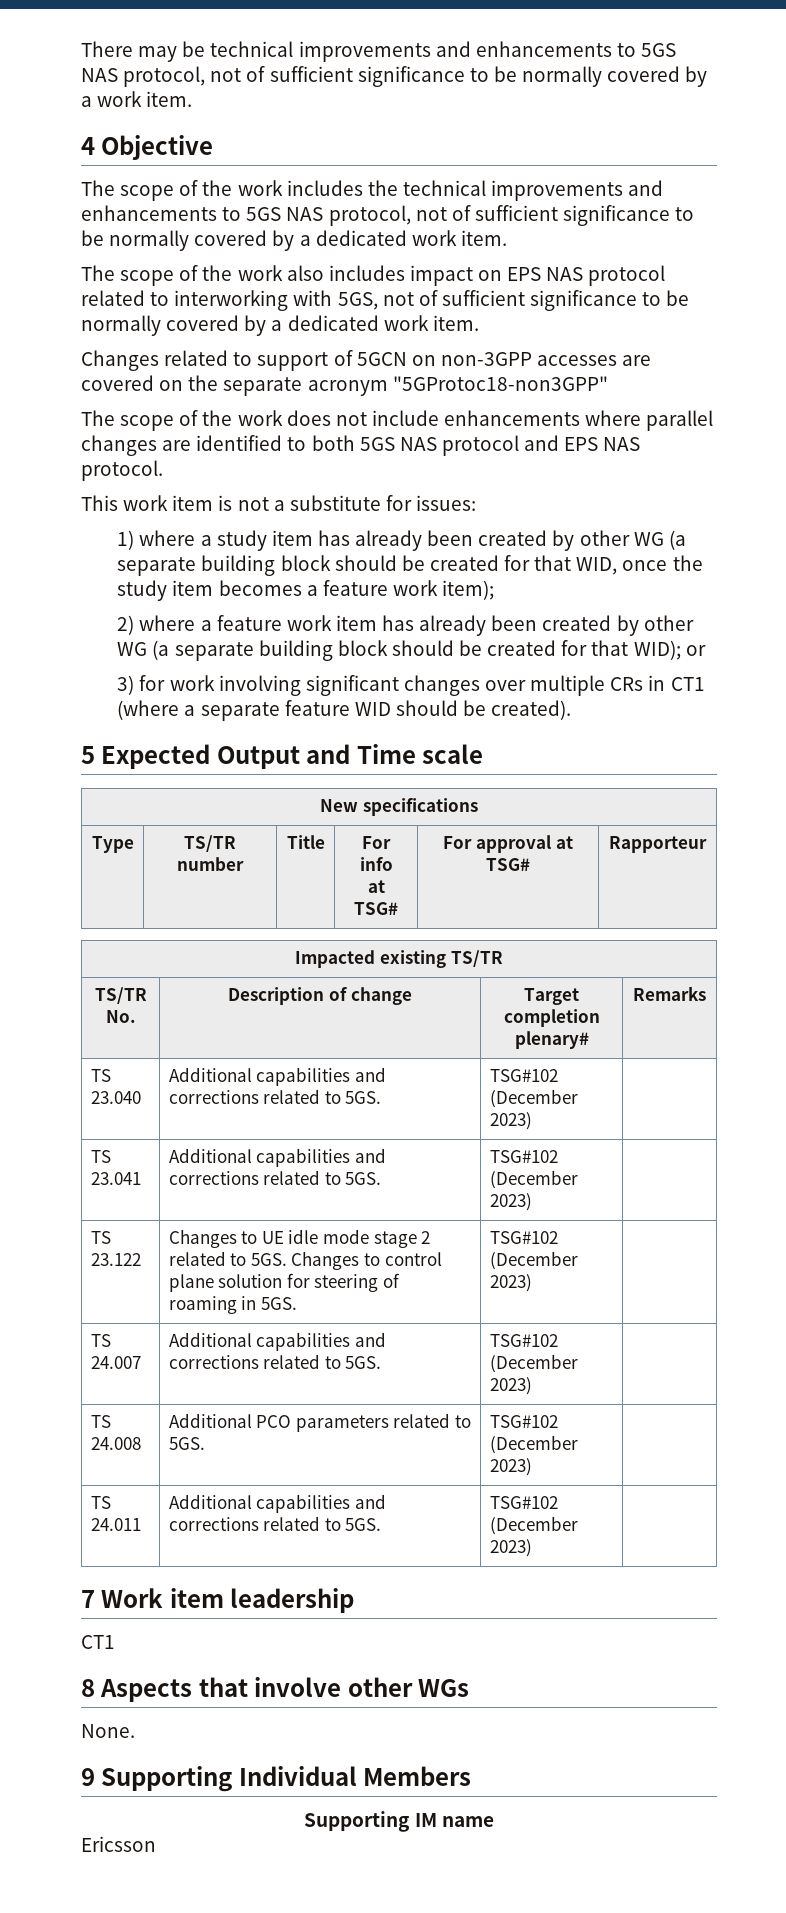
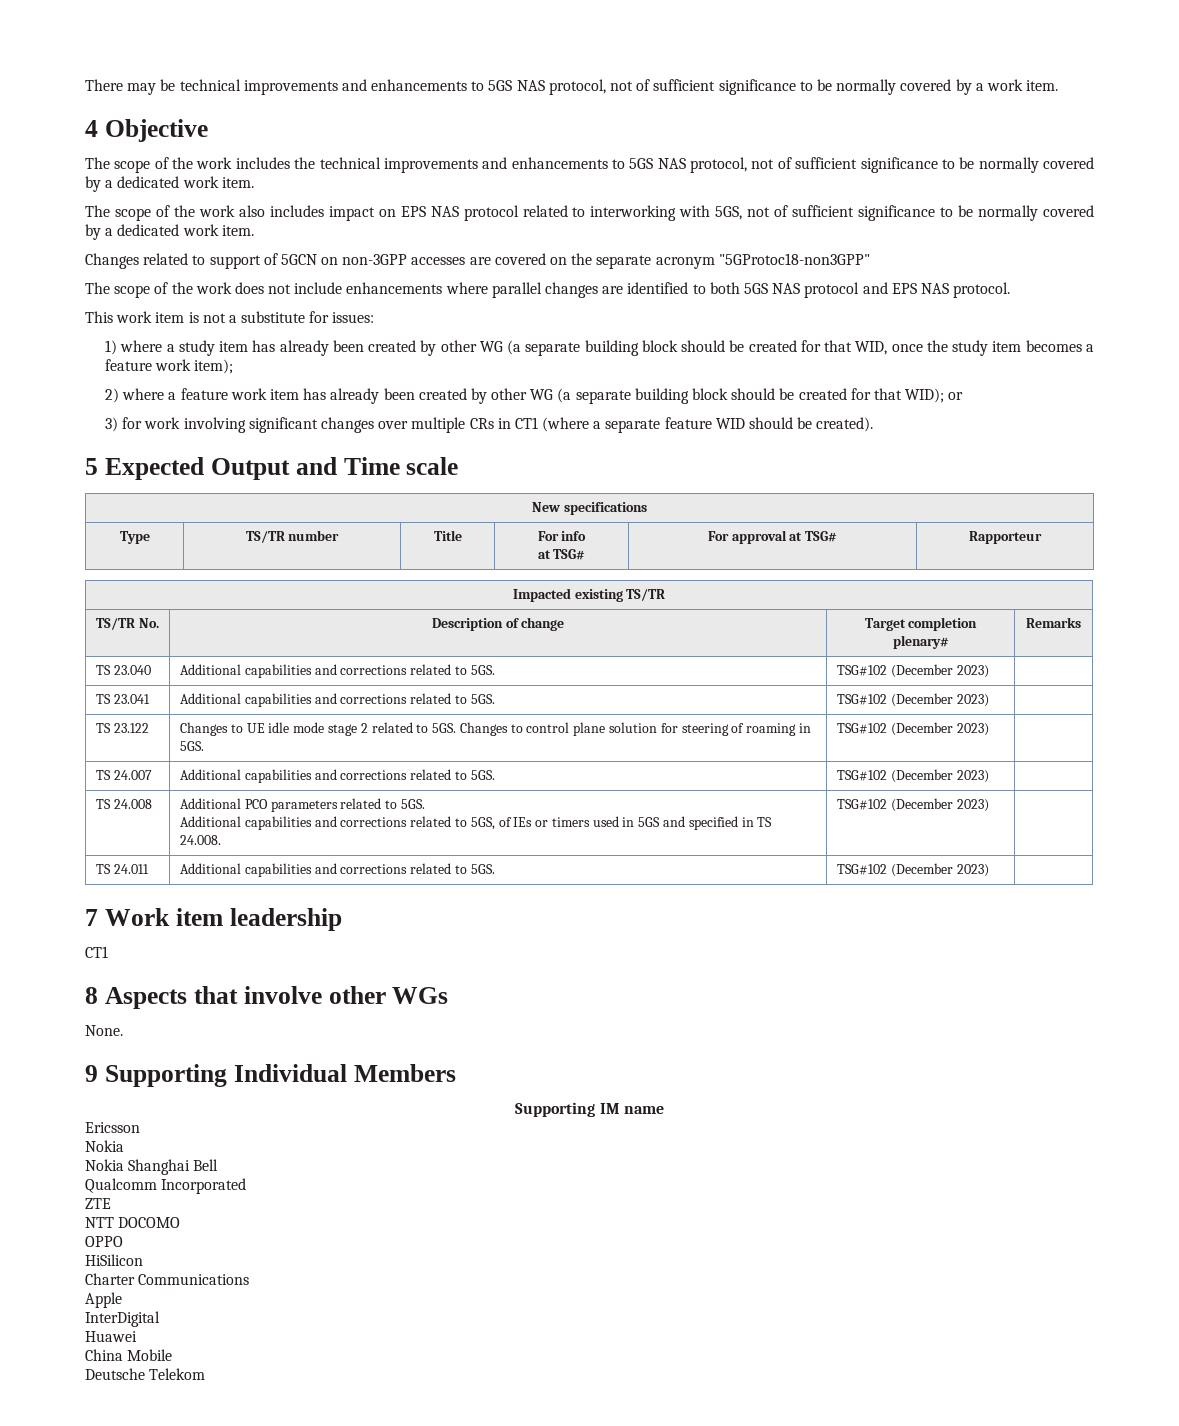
(205, 1443) none -> [180,816,773,830] [180,835,222,845] // Additional capabilities and corrections related to 5GS, of IEs or timers used in 5GS and specified in TS 24.008.
(156, 1844) none -> [85,1140,124,1152] [85,1159,219,1175] [85,1178,247,1194] [85,1198,111,1209] [85,1217,181,1228] [85,1236,123,1247] [85,1254,143,1266] [85,1273,250,1285] [85,1292,122,1308] [85,1311,160,1327] [85,1331,137,1342] [85,1349,173,1361] [85,1368,206,1380] // Nokia // Nokia Shanghai Bell // Qualcomm Incorporated // ZTE // NTT DOCOMO // OPPO // HiSilicon // Charter Communications // Apple // InterDigital // Huawei // China Mobile // Deutsche Telekom

